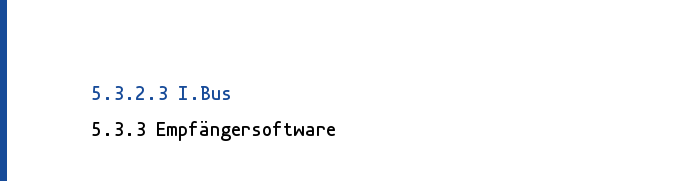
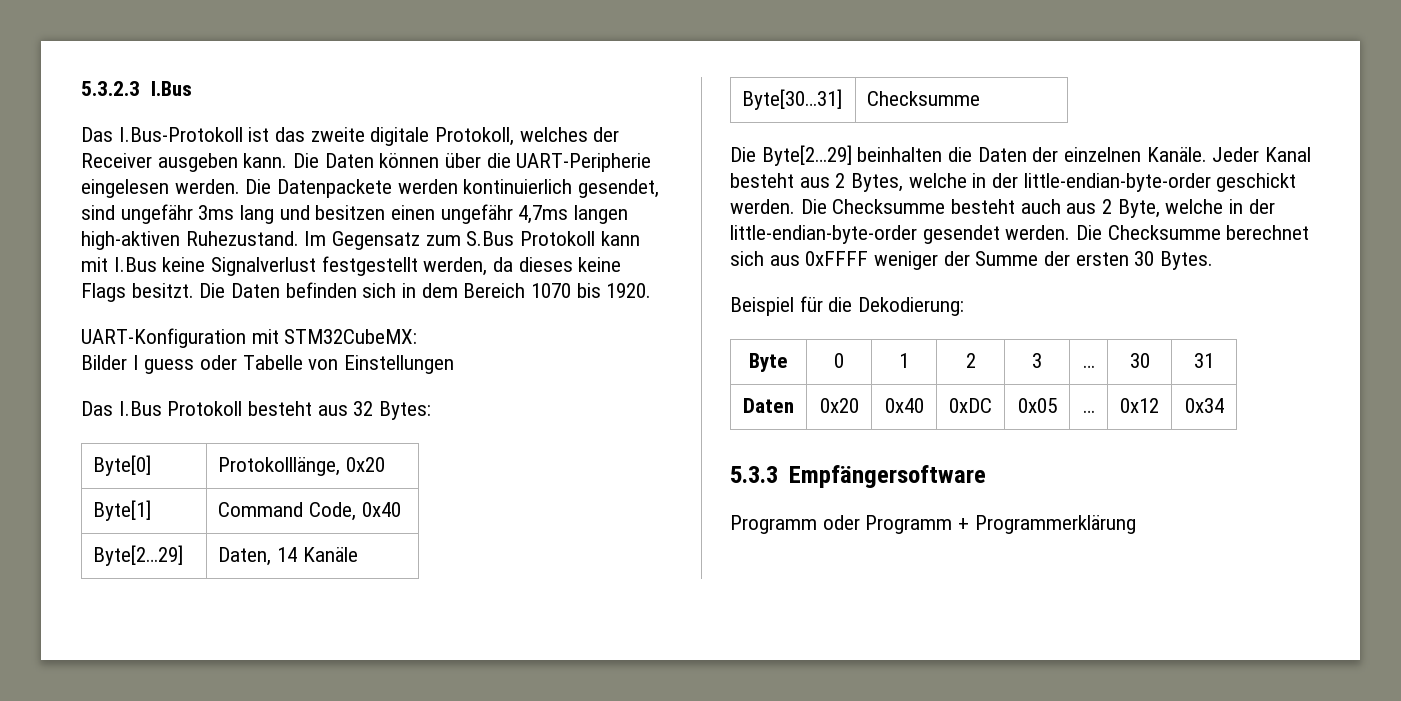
[91,121,336,141] 5.3.3 Empfängersoftware -> [81,127,620,146] [81,153,652,172] [81,179,660,198] [81,204,629,224] [81,231,640,250] [81,256,622,276] [81,282,652,302] [81,328,418,348] [81,355,455,374] [81,401,432,420] [93,455,152,476] [218,457,386,476] [93,500,152,521] [218,502,401,521] [93,545,184,566] [218,547,358,566] [742,89,843,110] [867,91,981,106] [730,145,1312,166] [730,173,1297,192] [730,199,1275,218] [730,225,1310,244] [730,251,1214,270] [730,296,965,316] [749,353,788,372] [834,353,844,368] [899,353,909,368] [965,353,976,368] [1032,353,1042,368] [1082,365,1095,368] [1129,353,1150,368] [1194,353,1214,368] [743,398,794,413] [819,398,859,413] [884,398,924,413] [949,398,992,413] [1017,398,1057,413] [1082,410,1095,413] [1120,398,1159,413] [1184,398,1224,413] [730,465,986,488] [730,515,1136,534] Das I.Bus-Protokoll ist das zweite digitale Protokoll, welches der Receiver ausgeben kann. Die Daten können über die UART-Peripherie eingelesen werden. Die Datenpackete werden kontinuierlich gesendet, sind ungefähr 3ms lang und besitzen einen ungefähr 4,7ms langen high-aktiven Ruhezustand. Im Gegensatz zum S.Bus Protokoll kann mit I.Bus keine Signalverlust festgestellt werden, da dieses keine Flags besitzt. Die Daten befinden sich in dem Bereich 1070 bis 1920. // UART-Konfiguration mit STM32CubeMX: // Bilder I guess oder Tabelle von Einstellungen // Das I.Bus Protokoll besteht aus 32 Bytes: // Byte[0] | Protokolllänge, 0x20 // Byte[1] | Command Code, 0x40 // Byte[2…29] | Daten, 14 Kanäle // Byte[30…31] | Checksumme // Die Byte[2…29] beinhalten die Daten der einzelnen Kanäle. Jeder Kanal besteht aus 2 Bytes, welche in der little-endian-byte-order geschickt werden. Die Checksumme besteht auch aus 2 Byte, welche in der little-endian-byte-order gesendet werden. Die Checksumme berechnet sich aus 0xFFFF weniger der Summe der ersten 30 Bytes. // Beispiel für die Dekodierung: // Byte | 0 | 1 | 2 | 3 | … | 30 | 31 // Daten | 0x20 | 0x40 | 0xDC | 0x05 | … | 0x12 | 0x34 // 5.3.3 Empfängersoftware // Programm oder Programm + Programmerklärung

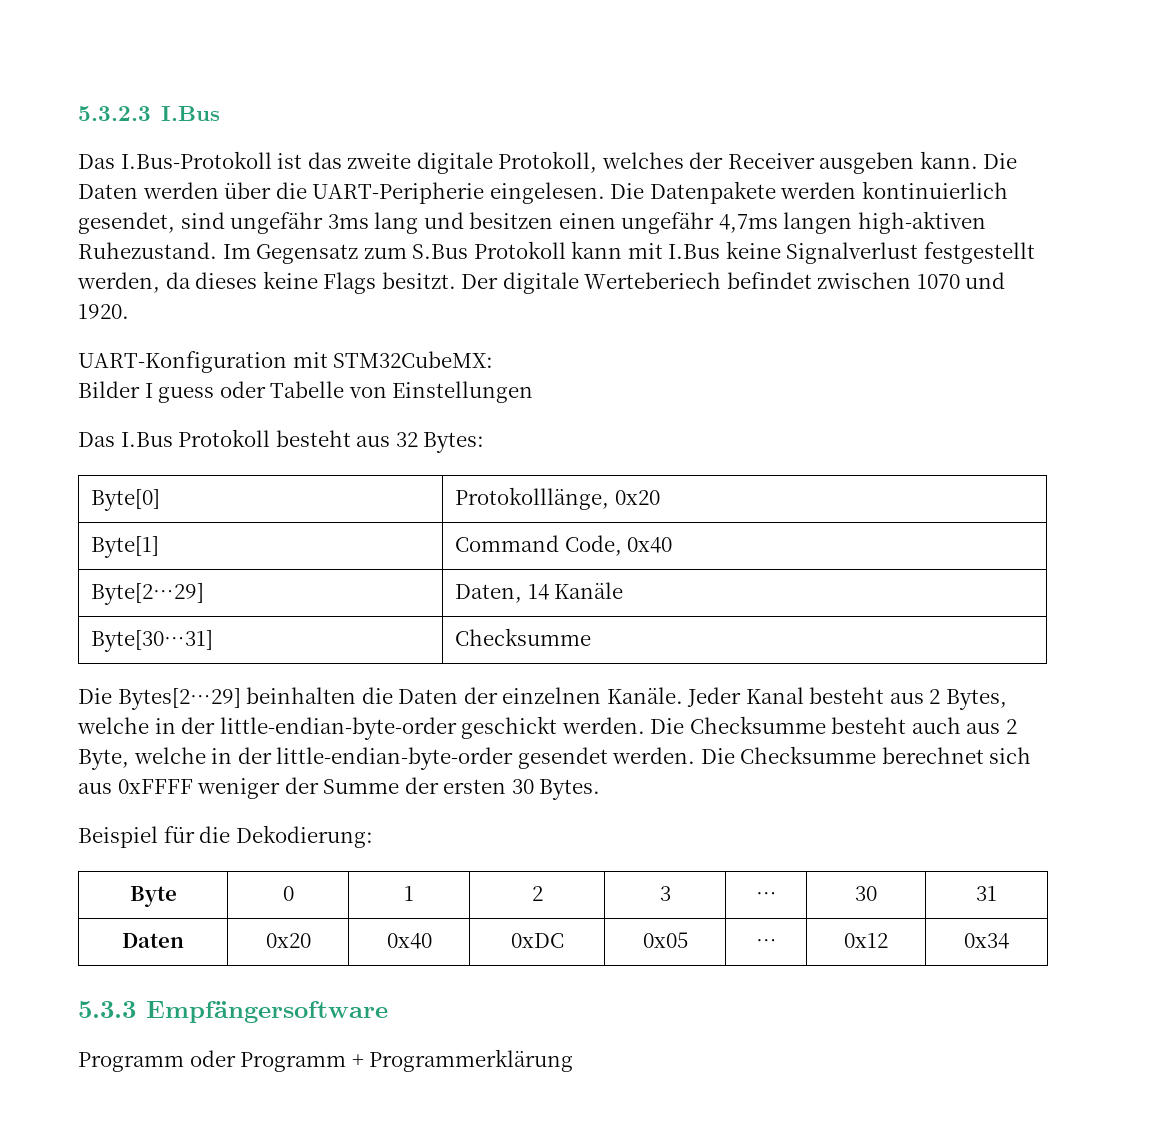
[379,153,440,168] können -> [142,182,219,199] werden
[81,179,393,198] eingelesen werden. Die Datenpackete -> [489,181,776,204] eingelesen. Die Datenpakete
[199,282,601,298] Die Daten befinden sich in dem Bereich 1070 bis -> [461,272,1006,294] Der digitale Werteberiech befindet zwischen 1070 und
[761,145,852,166] Byte[2…29] -> [117,688,241,710] Bytes[2…29]

